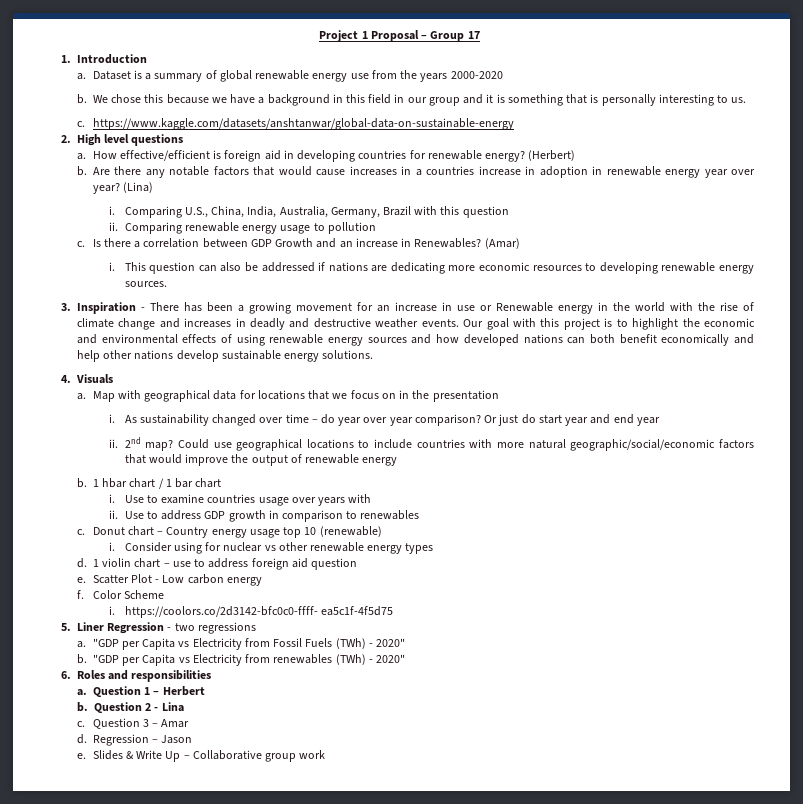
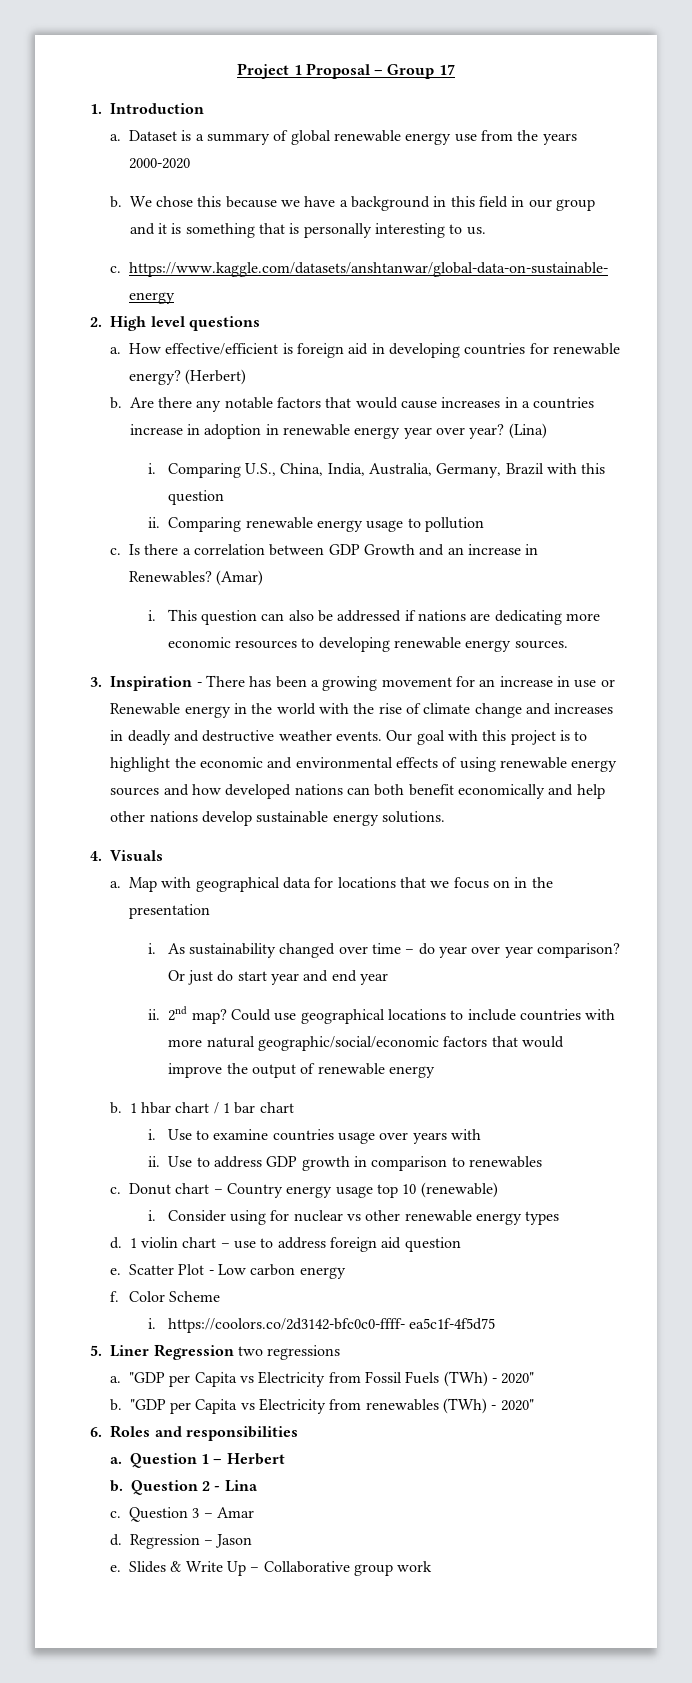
[167,627,172,631] - -> (234, 1352) none

